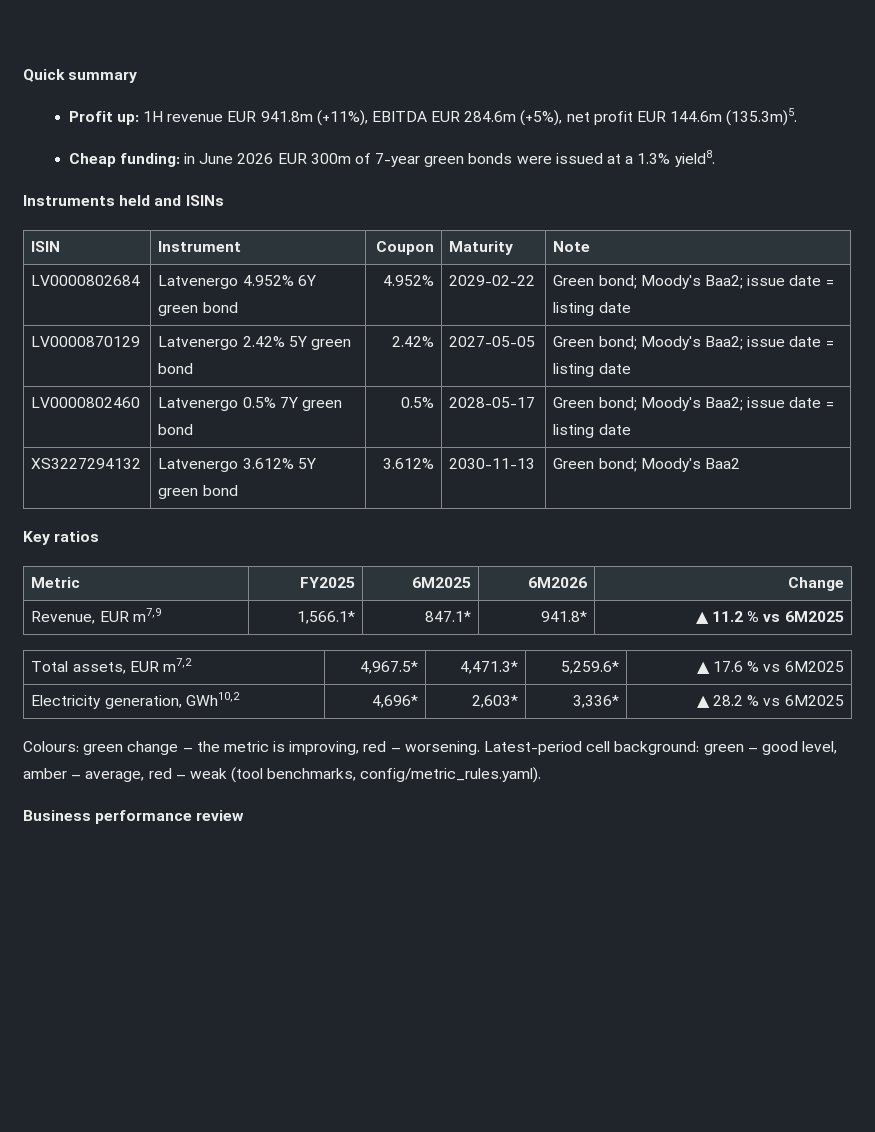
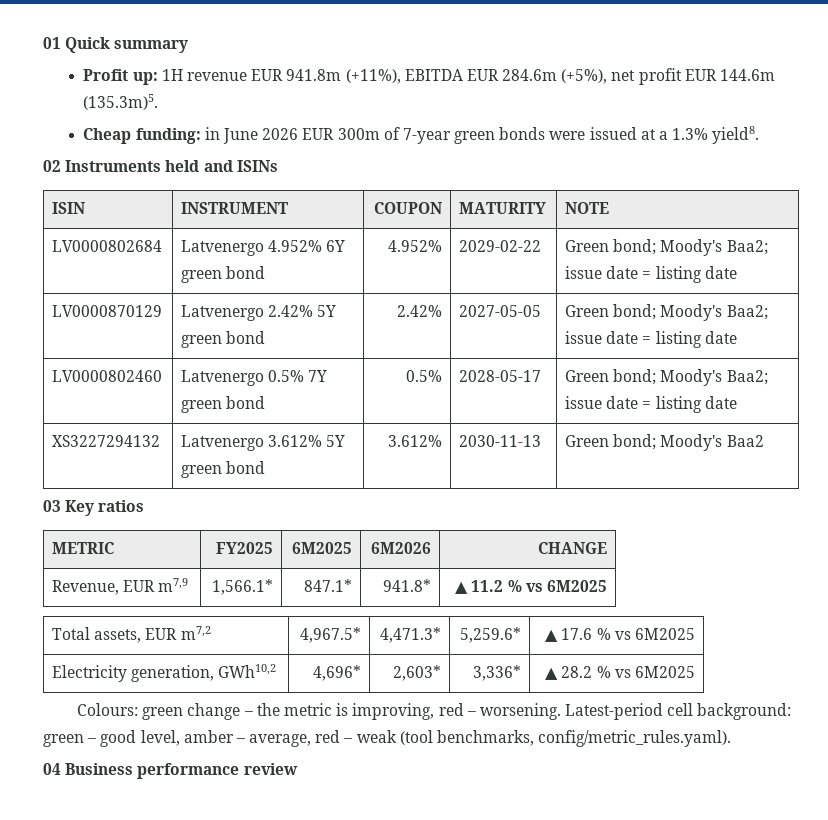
(23, 75) none -> [43,37,61,49] 01
(715, 158) none -> [43,160,61,172] 02
[158,241,242,252] [375,241,434,255] [449,241,514,255] [553,241,591,252] Instrument | Coupon | Maturity | Note -> [181,202,289,214] [373,202,442,214] [459,202,547,214] [565,202,610,214] INSTRUMENT | COUPON | MATURITY | NOTE
(741, 463) none -> [43,500,61,512] 03
[31,577,81,588] Metric -> [52,542,115,554] METRIC
[787,577,844,591] Change -> [537,542,607,554] CHANGE
(542, 775) none -> [43,763,61,775] 04

